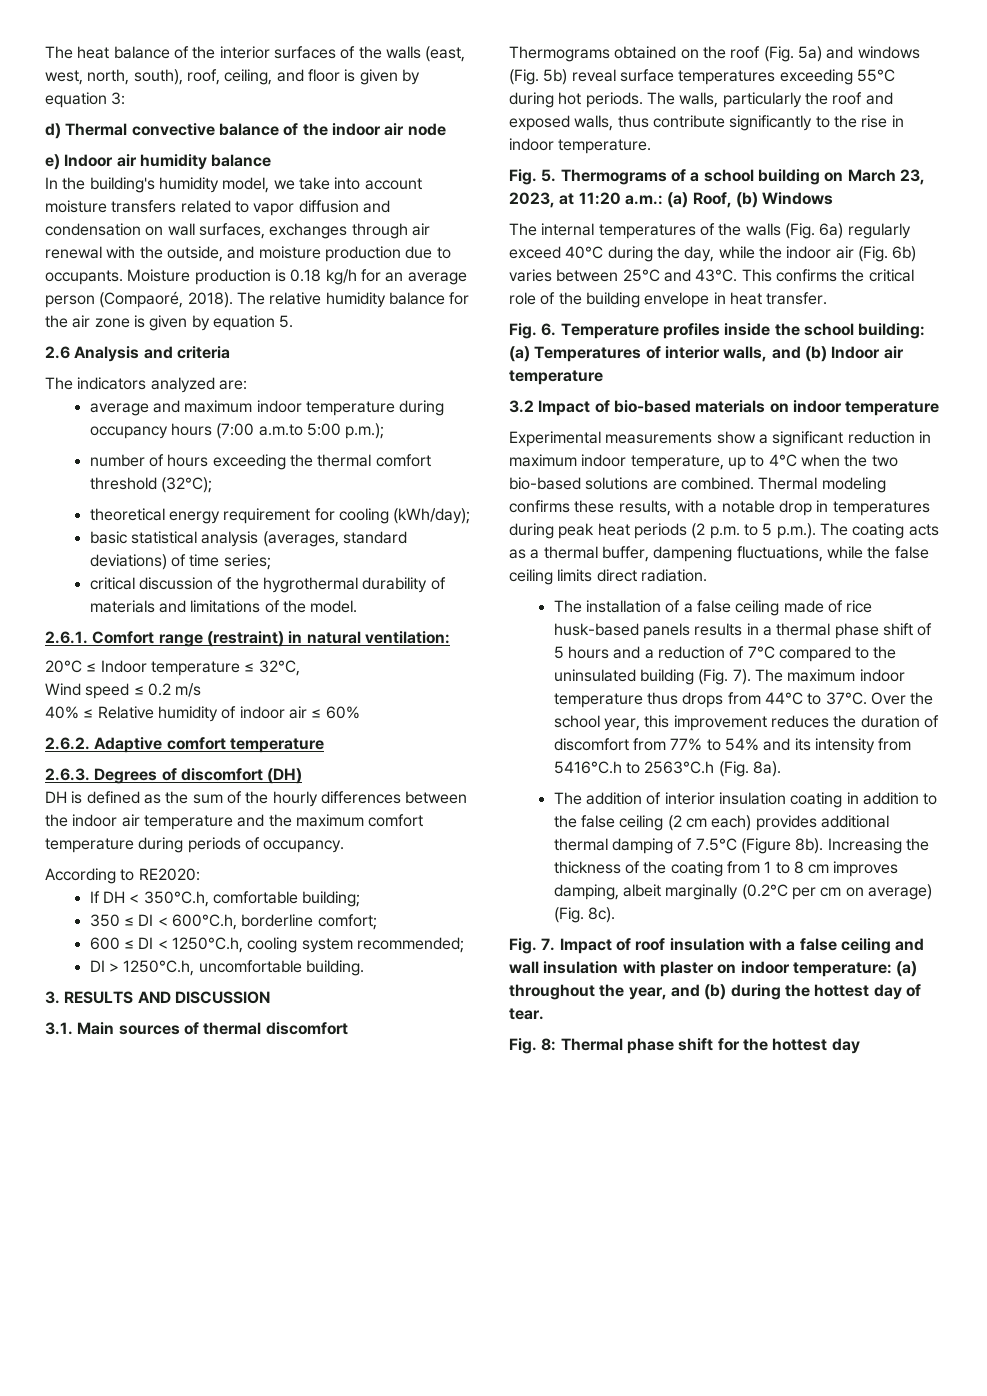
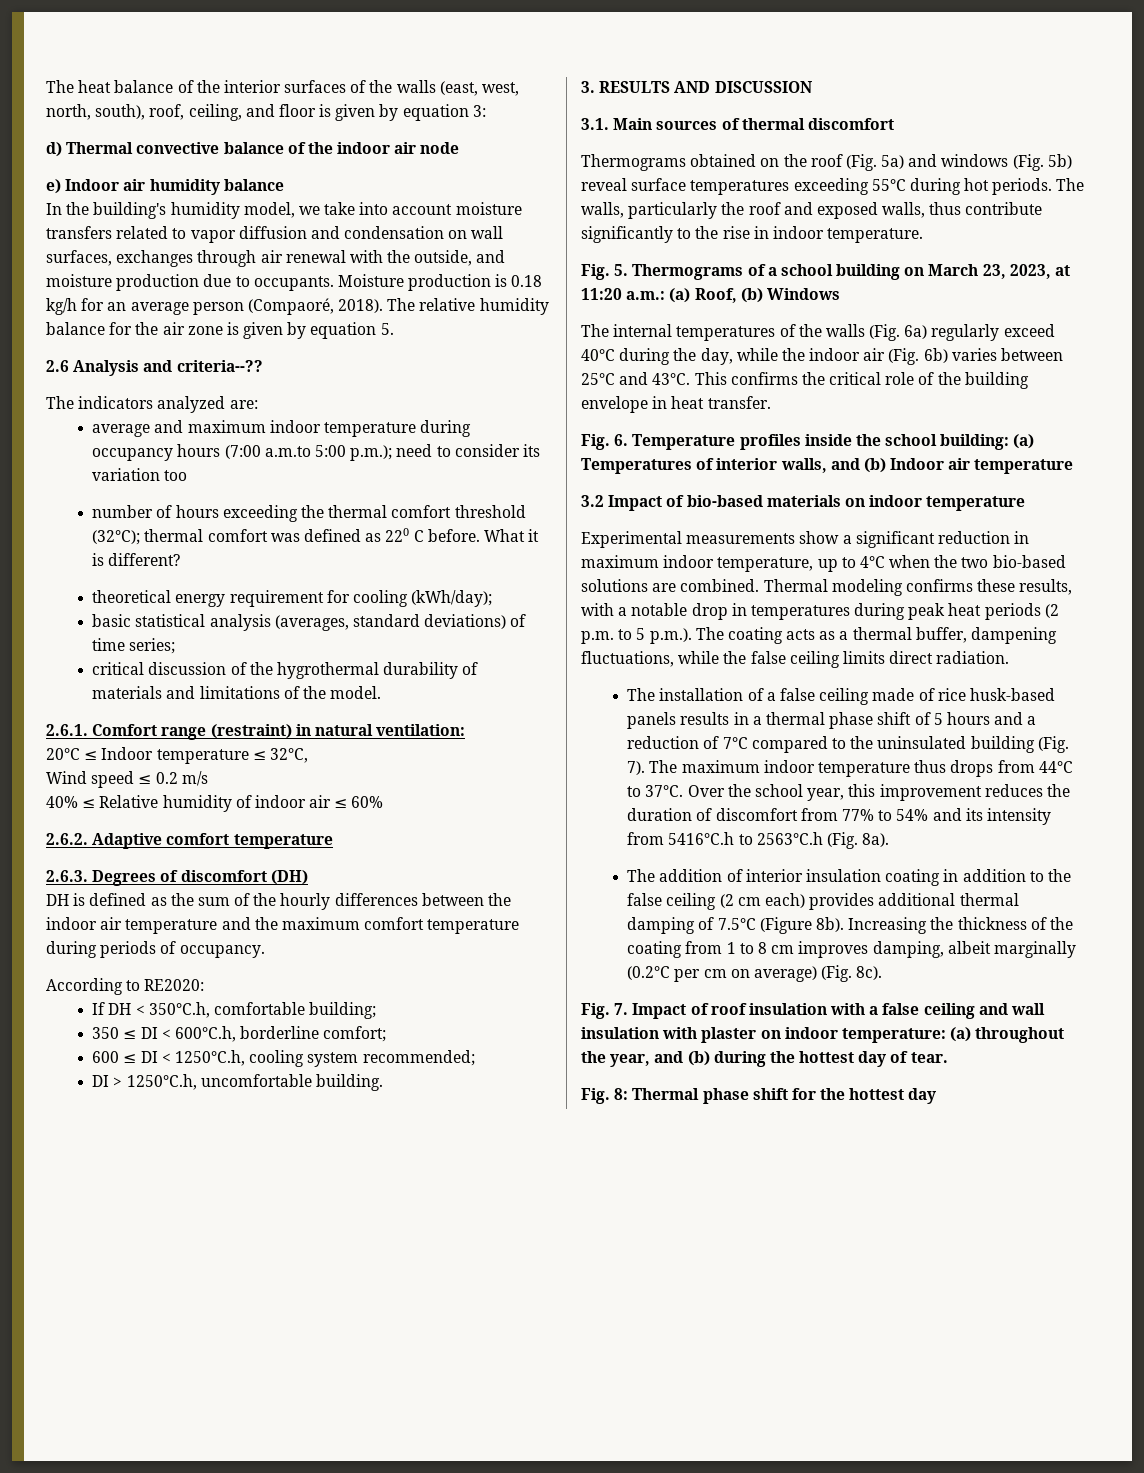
[176,346,230,359] criteria -> [176,360,263,372] criteria--??
(385, 431) none -> [396,444,540,457] [92,468,188,481] need to consider its variation too
(212, 485) none -> [144,528,540,542] [92,553,181,566] thermal comfort was defined as 220 C before. What it is different?

